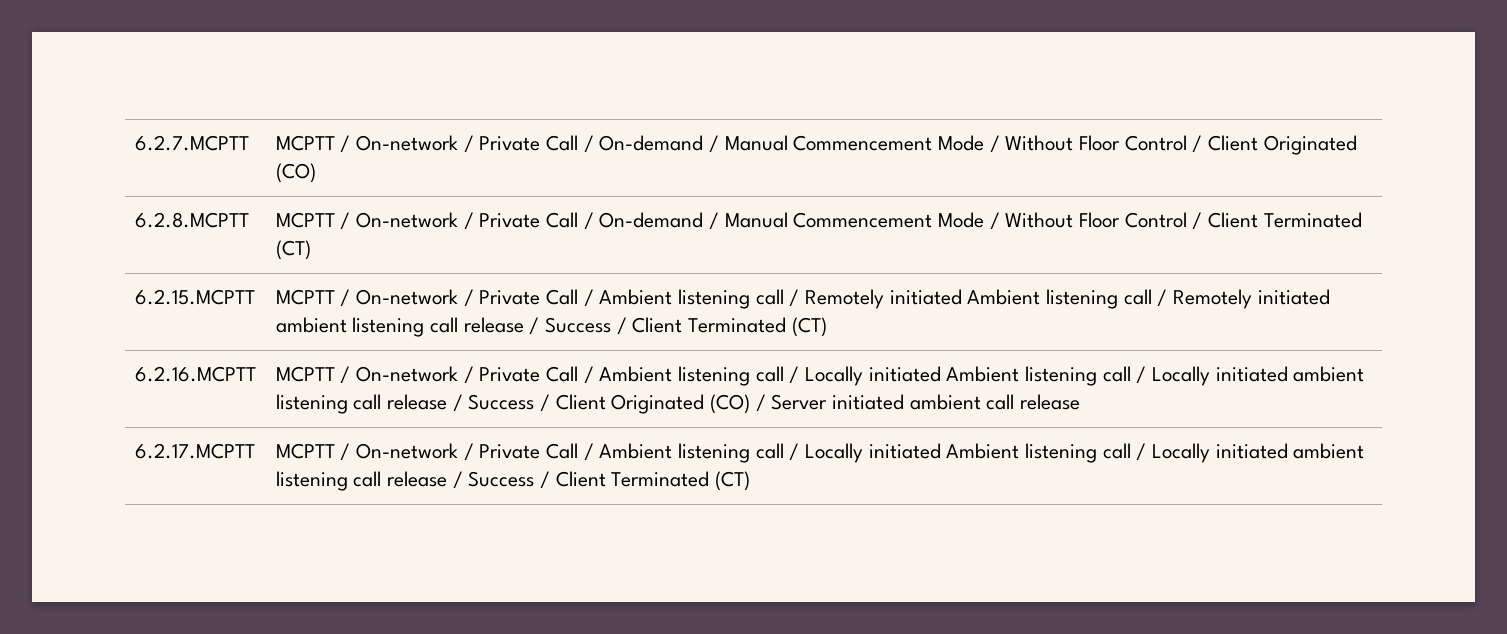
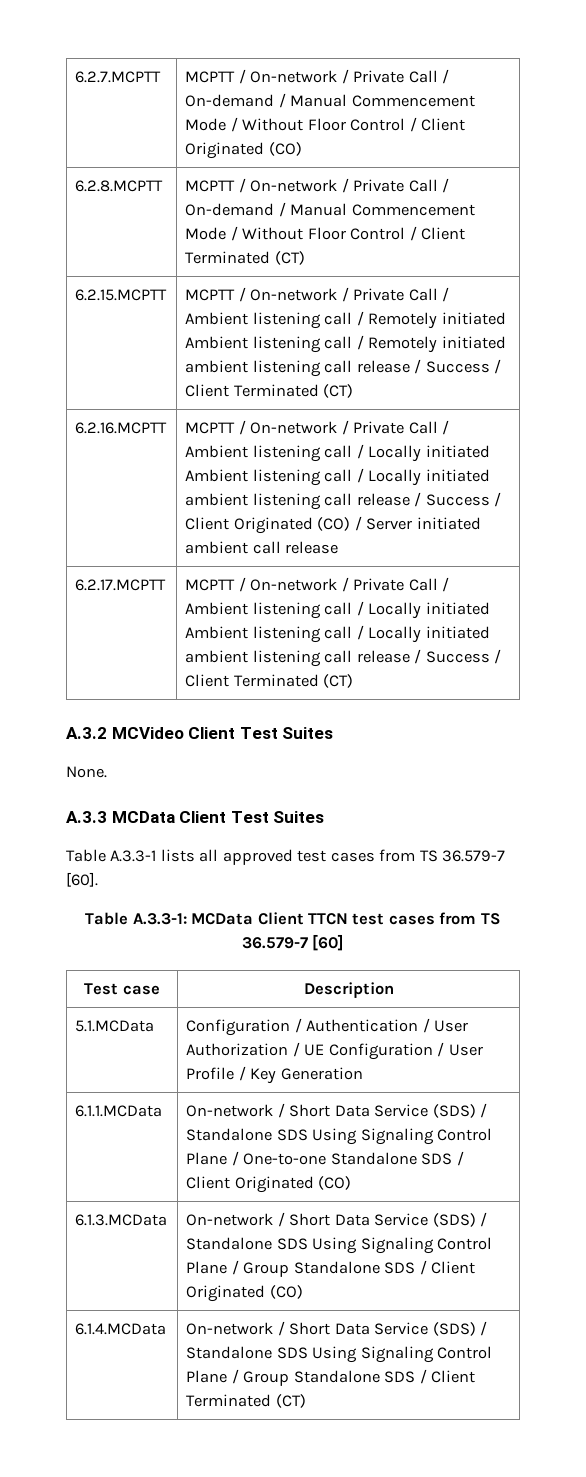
(751, 481) none -> [66,727,334,739] [66,766,107,778] [66,811,325,823] [66,849,506,865] [66,872,98,887] [85,912,501,925] [241,934,345,951] [84,983,160,995] [303,982,394,998] [75,1020,155,1032] [186,1018,469,1036] [186,1042,483,1060] [186,1066,363,1084] [75,1105,163,1117] [186,1103,488,1118] [186,1128,493,1145] [186,1151,464,1166] [186,1176,352,1193] [75,1214,168,1226] [186,1212,488,1227] [186,1237,493,1254] [186,1260,476,1277] [186,1285,303,1302] [75,1323,167,1335] [186,1321,488,1336] [186,1346,493,1363] [186,1369,476,1386] [186,1394,306,1408] // A.3.2 MCVideo Client Test Suites // None. // A.3.3 MCData Client Test Suites // Table A.3.3-1 lists all approved test cases from TS 36.579-7 [60]. // Table A.3.3-1: MCData Client TTCN test cases from TS 36.579-7 [60] // Test case | Description // 5.1.MCData | Configuration / Authentication / User Authorization / UE Configuration / User Profile / Key Generation // 6.1.1.MCData | On-network / Short Data Service (SDS) / Standalone SDS Using Signaling Control Plane / One-to-one Standalone SDS / Client Originated (CO) // 6.1.3.MCData | On-network / Short Data Service (SDS) / Standalone SDS Using Signaling Control Plane / Group Standalone SDS / Client Originated (CO) // 6.1.4.MCData | On-network / Short Data Service (SDS) / Standalone SDS Using Signaling Control Plane / Group Standalone SDS / Client Terminated (CT)

